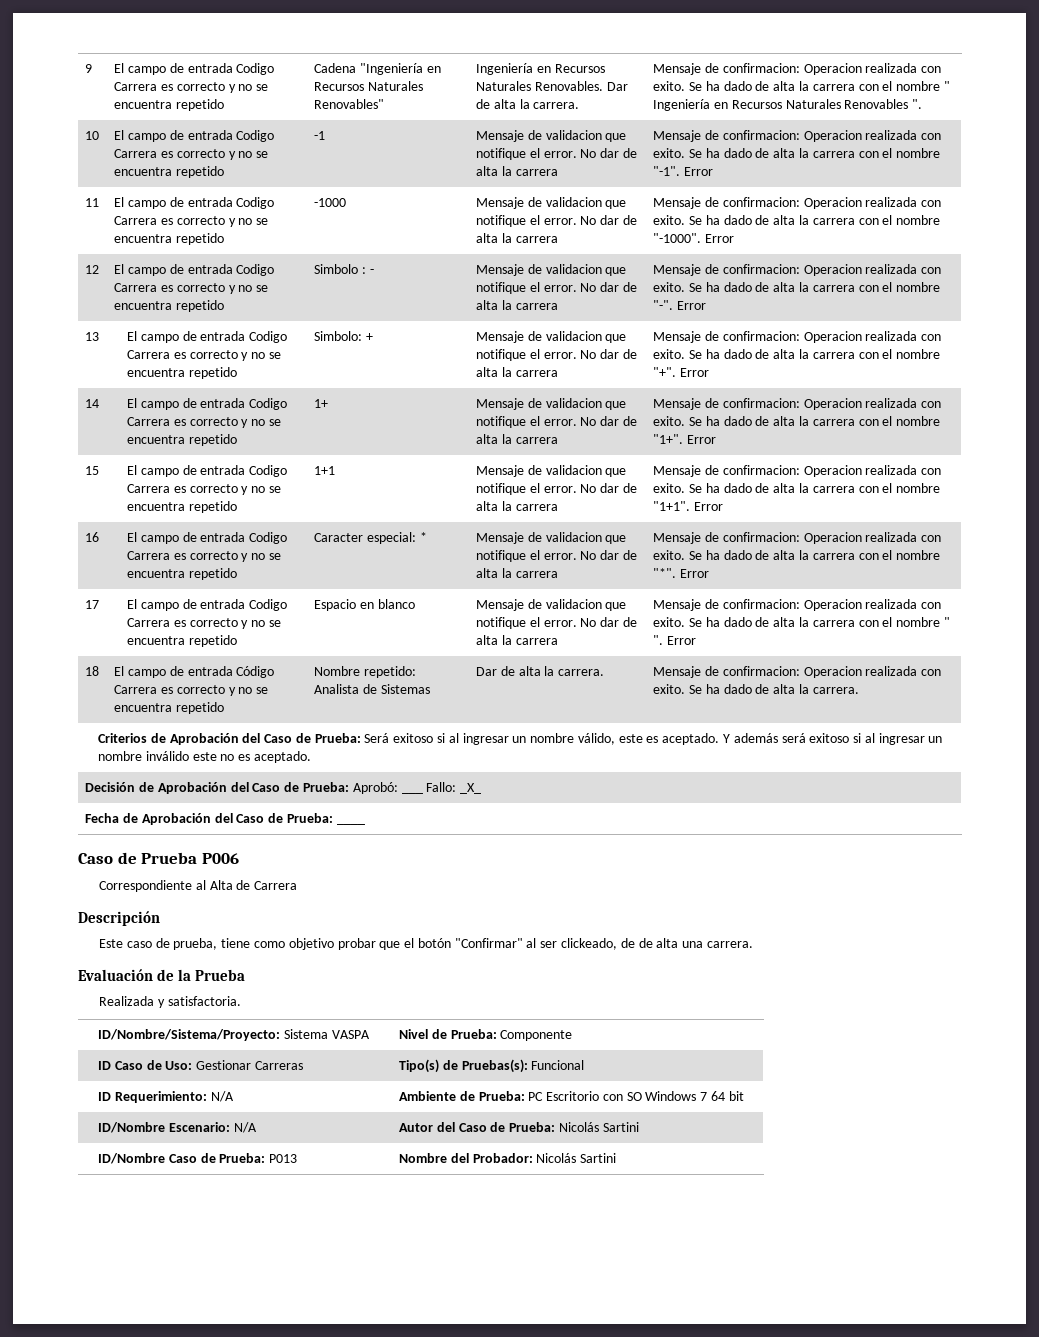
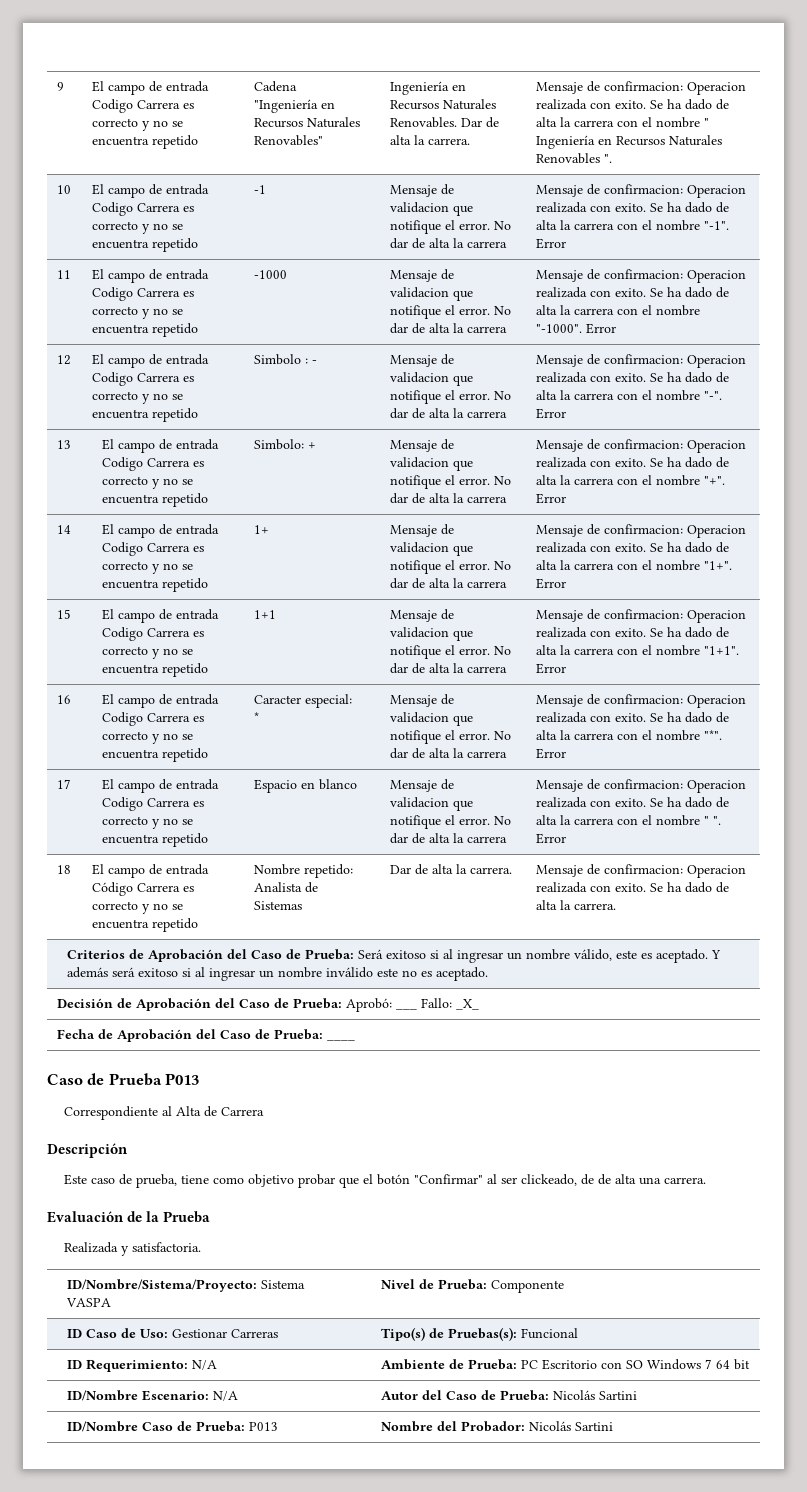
[201,853,239,864] P006 -> [165,1073,200,1085] P013

